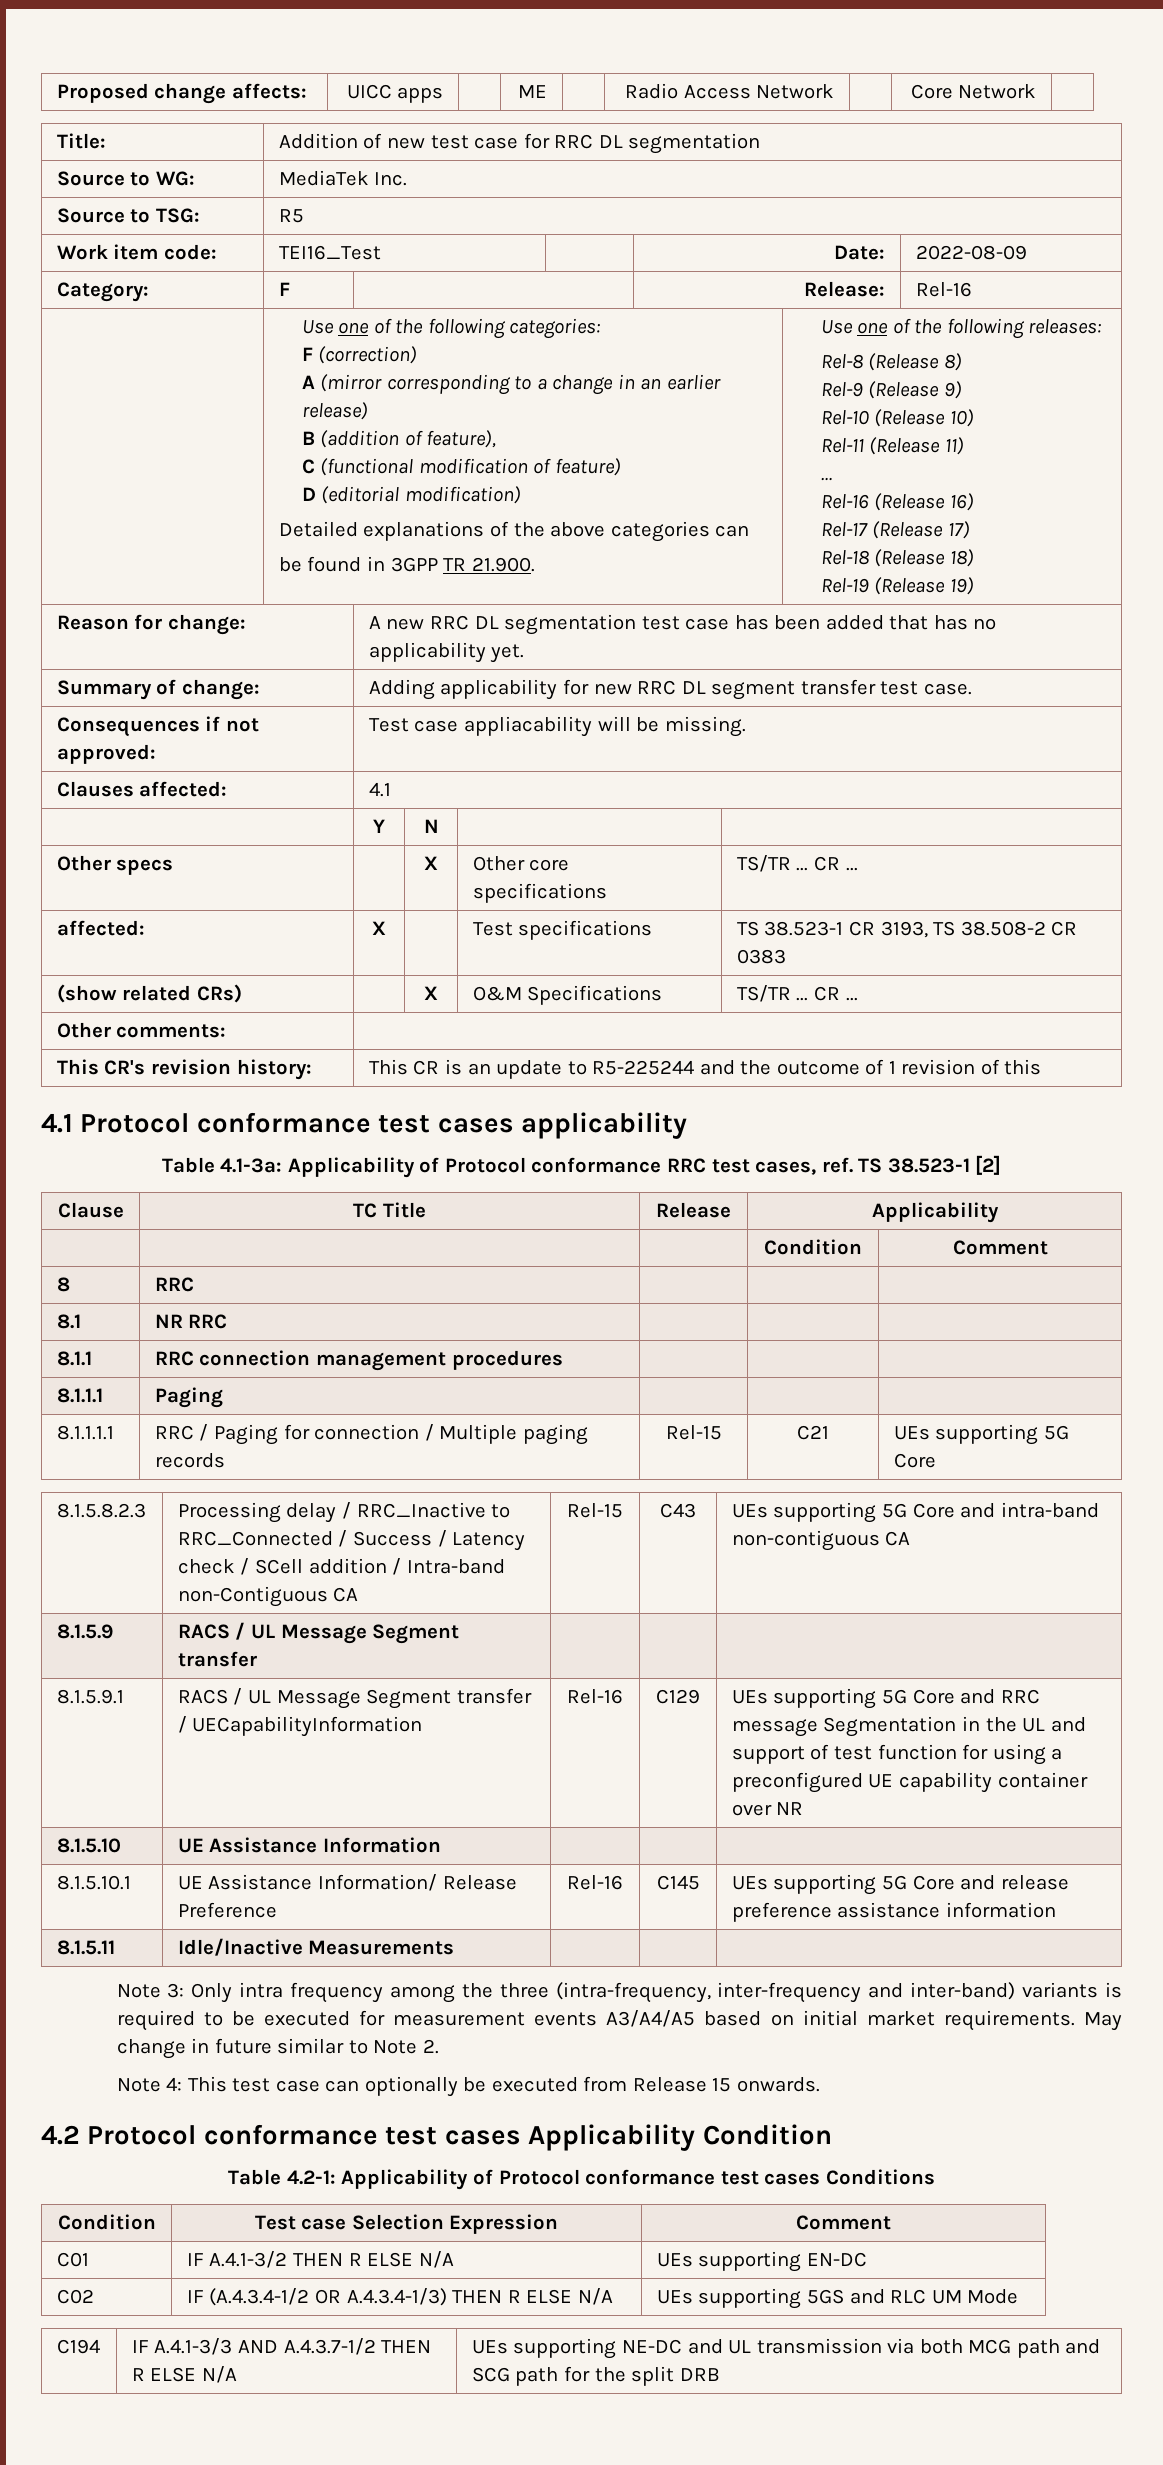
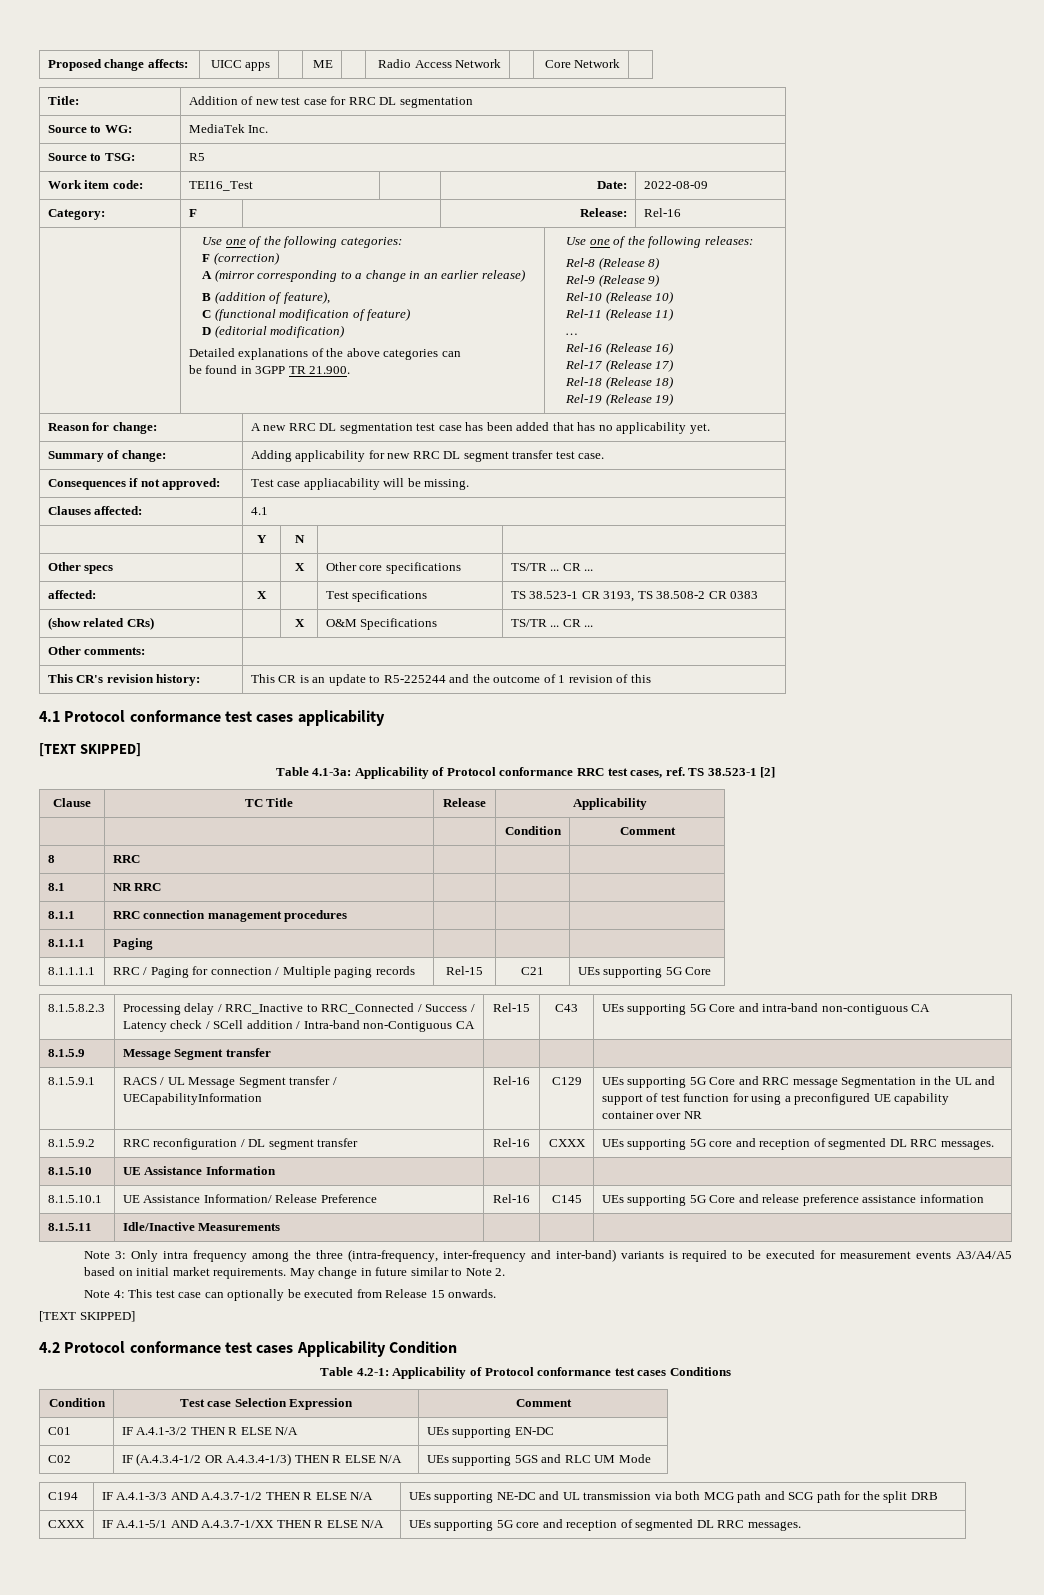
(688, 1125) none -> [39,743,141,757] // [TEXT SKIPPED]
[177,1622,275,1640] RACS / UL -> (85, 1053) none
(804, 1808) none -> [47,1139,95,1147] [122,1138,359,1150] [493,1138,530,1147] [548,1139,586,1147] [601,1138,994,1150] // 8.1.5.9.2 | RRC reconfiguration / DL segment transfer | Rel-16 | CXXX | UEs supporting 5G core and reception of segmented DL RRC messages.
(820, 2084) none -> [39,1311,135,1322] // [TEXT SKIPPED]
(720, 2374) none -> [47,1520,85,1528] [101,1520,385,1528] [408,1519,801,1531] // CXXX | IF A.4.1-5/1 AND A.4.3.7-1/XX THEN R ELSE N/A | UEs supporting 5G core and reception of segmented DL RRC messages.

